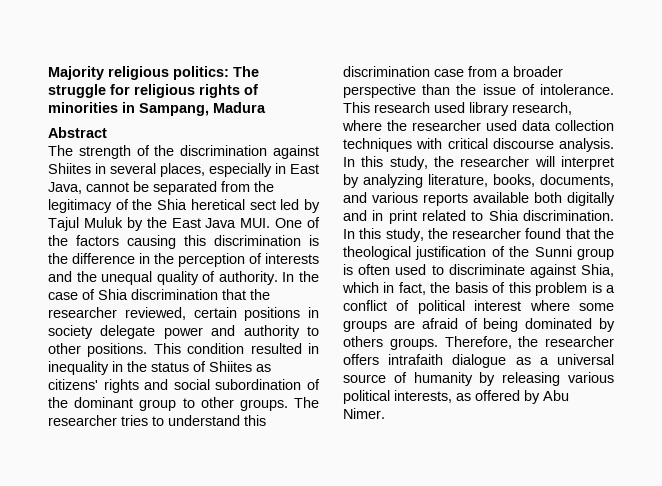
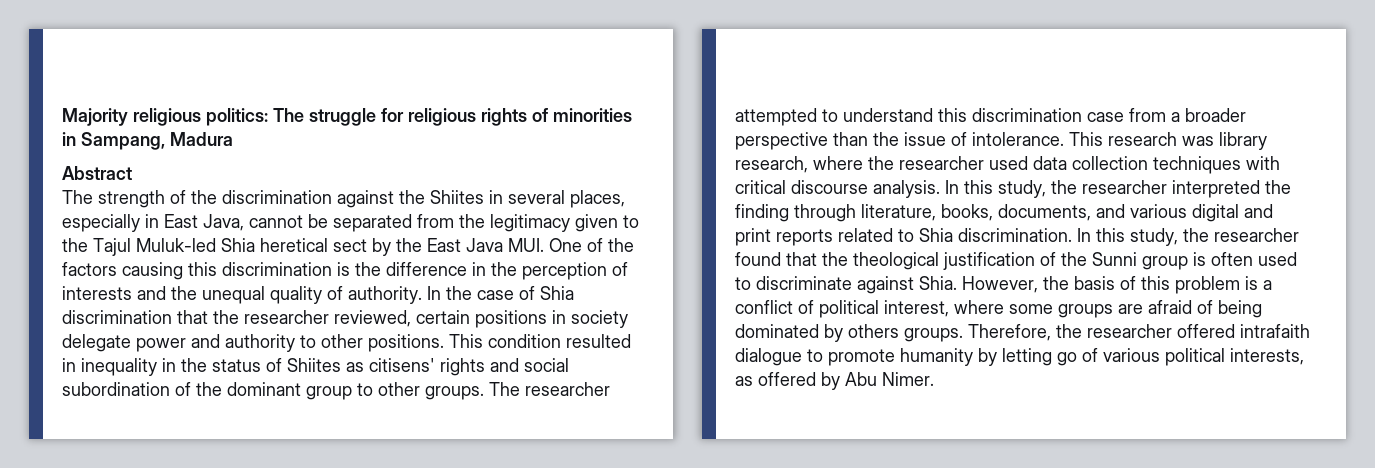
(319, 152) none -> [399,190,425,204] the
[115,199,320,213] [48,217,123,231] of the Shia heretical sect led by Tajul Muluk -> [575,214,639,232] [62,238,367,256] given to the Tajul Muluk-led Shia heretical sect
[48,379,98,390] citizens' -> [369,358,435,372] citisens'
[121,415,148,426] tries -> [735,108,817,126] attempted
[434,102,465,113] used -> [1182,136,1214,146] was
[534,156,614,170] [343,174,423,188] will interpret by analyzing -> [1172,180,1291,198] [735,204,856,222] interpreted the finding through
[423,192,615,206] [343,210,417,224] reports available both digitally and in print -> [1192,204,1273,222] [735,228,833,246] digital and print reports
[581,264,614,277] [342,282,426,295] Shia, which in fact, -> [919,276,1038,293] Shia. However,
[474,300,522,311] interest -> [884,300,949,317] interest,
[343,354,379,365] offers -> [1177,324,1235,338] offered
[515,354,614,365] [343,372,561,386] as a universal source of humanity by releasing -> [807,348,1098,366] to promote humanity by letting go of

